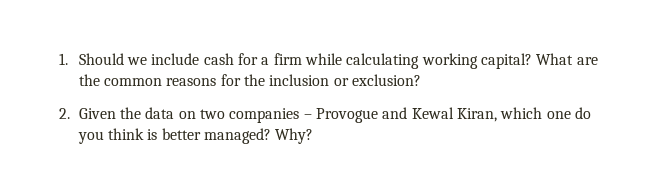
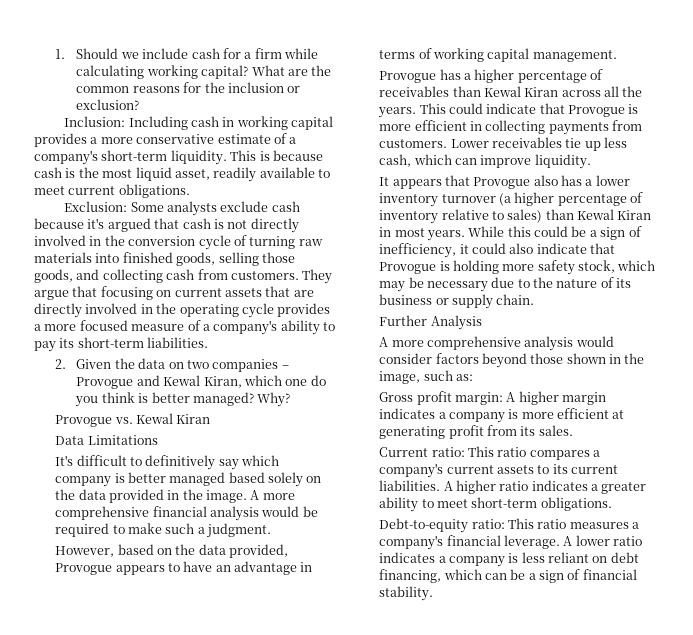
(421, 80) none -> [64,116,334,130] [34,133,297,147] [34,150,323,165] [34,167,330,182] [34,184,190,198] [64,201,300,216] [34,218,299,233] [34,235,323,250] [34,252,295,266] [34,269,333,284] [34,286,314,300] [34,303,331,318] [34,320,335,335] [34,337,209,352] // Inclusion: Including cash in working capital provides a more conservative estimate of a company's short-term liquidity. This is because cash is the most liquid asset, readily available to meet current obligations. // Exclusion: Some analysts exclude cash because it's argued that cash is not directly involved in the conversion cycle of turning raw materials into finished goods, selling those goods, and collecting cash from customers. They argue that focusing on current assets that are directly involved in the operating cycle provides a more focused measure of a company's ability to pay its short-term liabilities.
(314, 136) none -> [55,413,211,427] [55,435,158,445] [55,455,280,470] [55,472,322,487] [55,489,295,503] [55,506,318,521] [55,523,272,538] [55,544,289,558] [55,561,313,575] [379,48,617,62] [379,69,604,83] [379,86,643,97] [378,103,639,118] [379,120,643,135] [379,137,628,151] [379,154,591,169] [379,175,630,189] [379,192,644,207] [379,209,652,224] [379,226,642,241] [379,243,616,258] [379,260,656,275] [379,277,632,292] [379,294,535,309] [379,315,482,330] [379,336,614,351] [379,353,645,368] [379,370,473,384] [379,391,607,405] [379,408,625,423] [379,425,573,439] [379,446,601,460] [379,463,619,478] [379,480,647,494] [379,497,612,512] [379,518,640,533] [379,535,643,550] [379,552,639,567] [379,569,637,583] [379,586,434,601] // Provogue vs. Kewal Kiran // Data Limitations // It's difficult to definitively say which company is better managed based solely on the data provided in the image. A more comprehensive financial analysis would be required to make such a judgment. // However, based on the data provided, Provogue appears to have an advantage in terms of working capital management. // Provogue has a higher percentage of receivables than Kewal Kiran across all the years. This could indicate that Provogue is more efficient in collecting payments from customers. Lower receivables tie up less cash, which can improve liquidity. // It appears that Provogue also has a lower inventory turnover (a higher percentage of inventory relative to sales) than Kewal Kiran in most years. While this could be a sign of inefficiency, it could also indicate that Provogue is holding more safety stock, which may be necessary due to the nature of its business or supply chain. // Further Analysis // A more comprehensive analysis would consider factors beyond those shown in the image, such as: // Gross profit margin: A higher margin indicates a company is more efficient at generating profit from its sales. // Current ratio: This ratio compares a company's current assets to its current liabilities. A higher ratio indicates a greater ability to meet short-term obligations. // Debt-to-equity ratio: This ratio measures a company's financial leverage. A lower ratio indicates a company is less reliant on debt financing, which can be a sign of financial stability.

